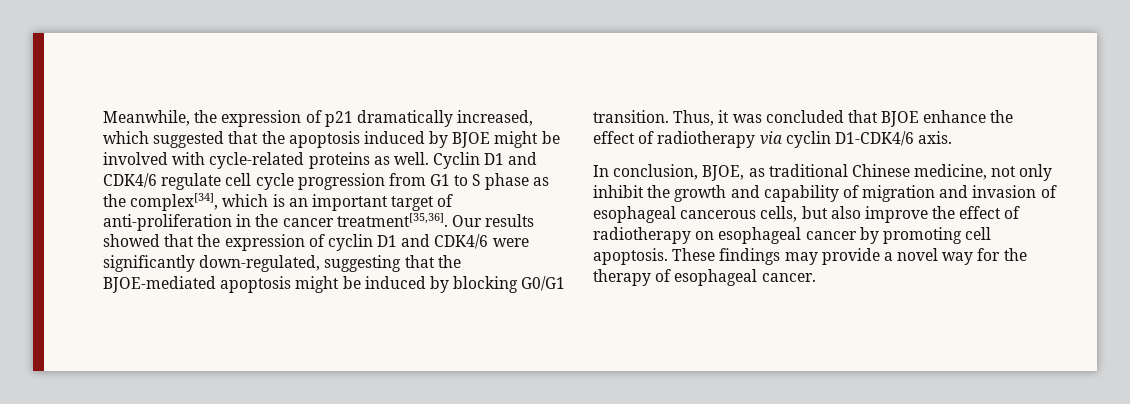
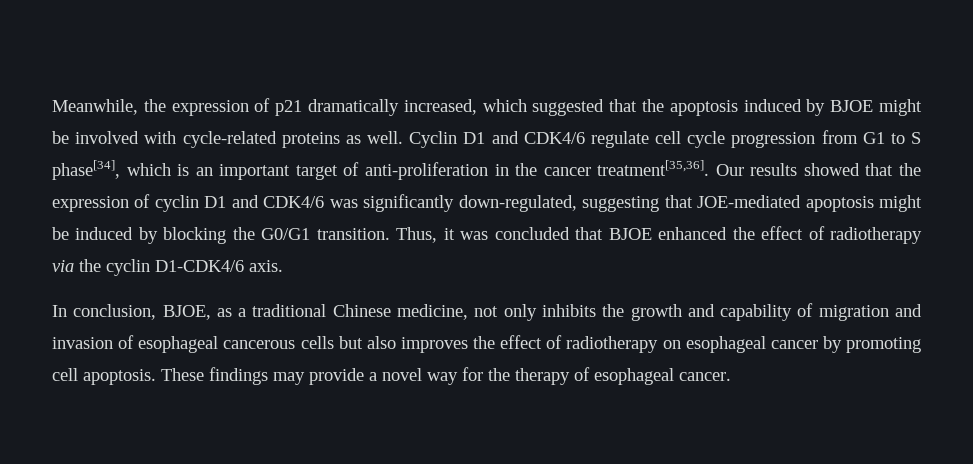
[484,173,549,190] [103,193,219,211] phase as the complex[34], -> [52,160,120,180] phase[34],
[492,238,529,247] were -> [329,199,358,208] was
[437,255,461,268] [103,276,216,293] the BJOE-mediated -> [697,195,802,208] JOE-mediated
(519, 284) none -> [232,227,255,240] the
[923,110,987,123] enhance -> [658,227,728,240] enhanced
(782, 138) none -> [79,259,101,272] the
(765, 172) none -> [238,308,247,317] a
[593,185,644,198] inhibit -> [541,304,596,317] inhibits
[760,206,798,222] cells, -> [300,336,334,349] cells
[864,206,928,223] improve -> [400,337,468,353] improves

